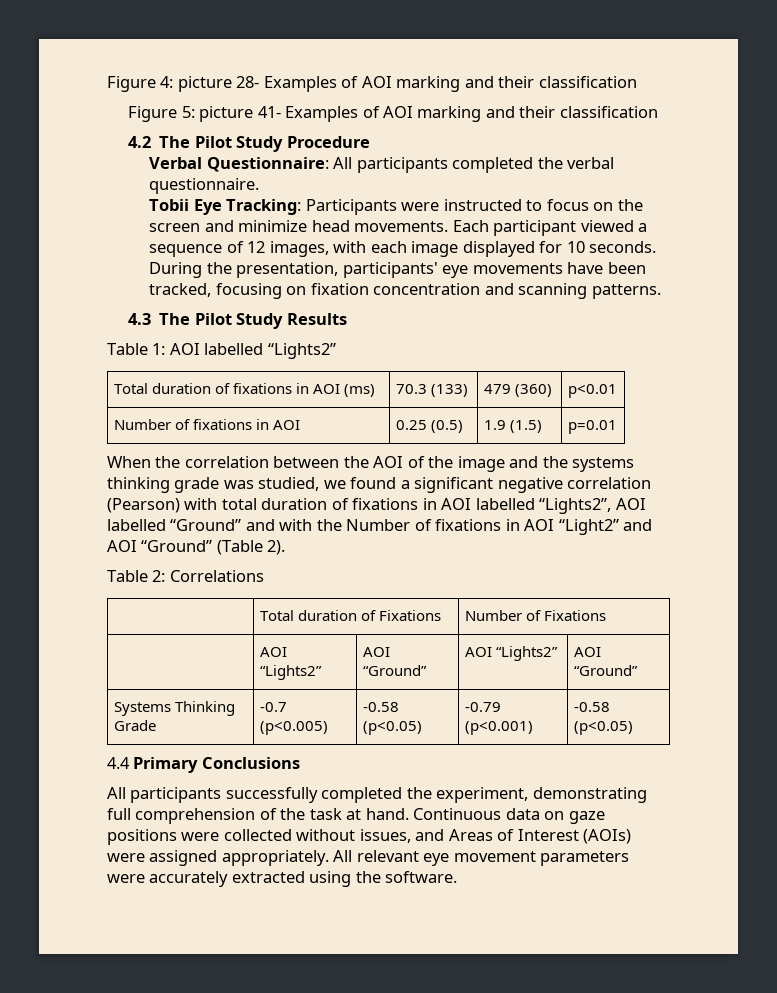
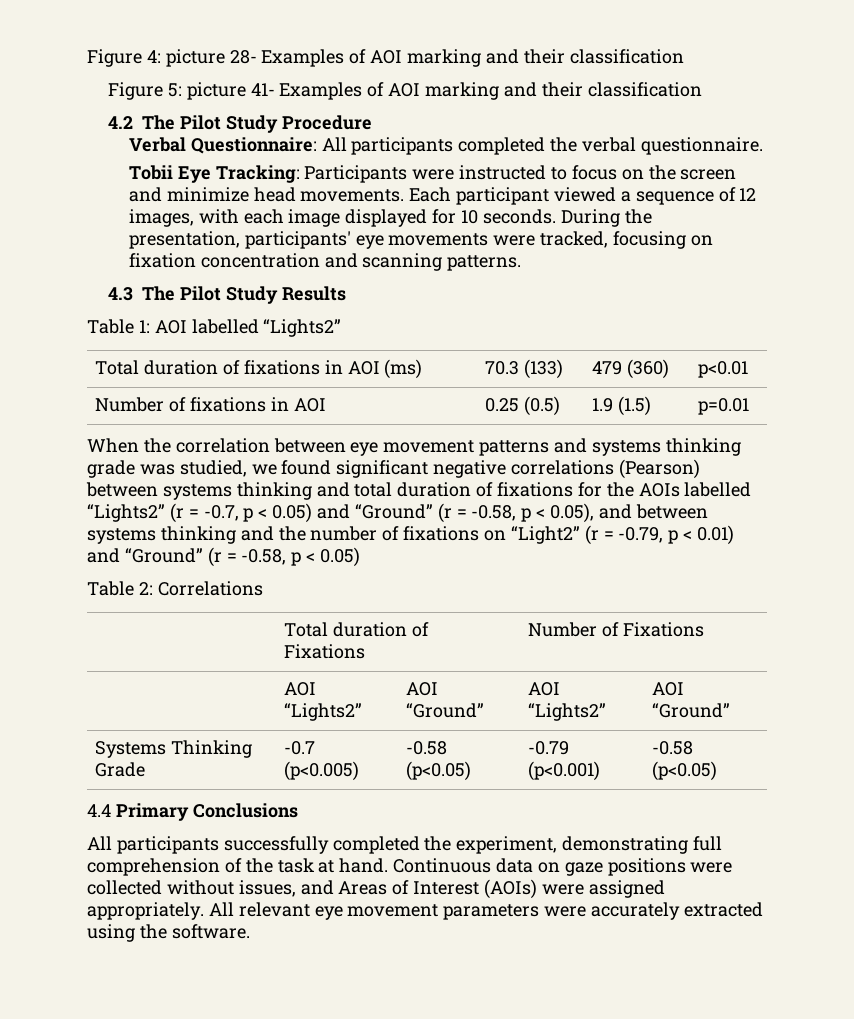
[567,262,646,274] have been -> [493,235,536,246] were
[343,456,568,472] the AOI of the image and the -> [350,438,588,456] eye movement patterns and
[400,480,410,489] a -> (332, 467) none
[567,477,652,489] [107,498,646,514] [107,519,653,535] [107,540,286,555] correlation (Pearson) with total duration of fixations in AOI labelled “Lights2”, AOI labelled “Ground” and with the Number of fixations in AOI “Light2” and AOI “Ground” (Table 2). -> [511,459,700,479] [86,482,752,500] [87,503,708,523] [87,525,735,545] [87,547,361,567] correlations (Pearson) between systems thinking and total duration of fixations for the AOIs labelled “Lights2” (r = -0.7, p < 0.05) and “Ground” (r = -0.58, p < 0.05), and between systems thinking and the number of fixations on “Light2” (r = -0.79, p < 0.01) and “Ground” (r = -0.58, p < 0.05)

